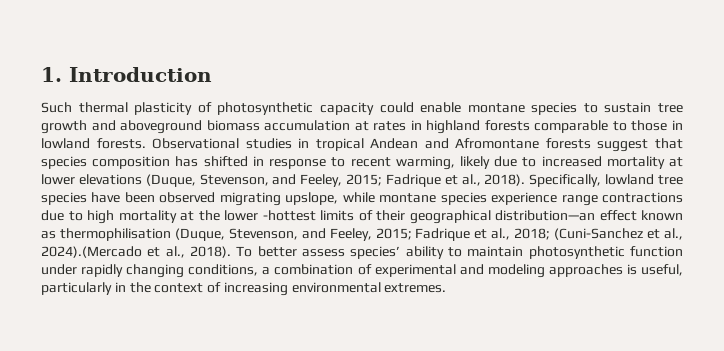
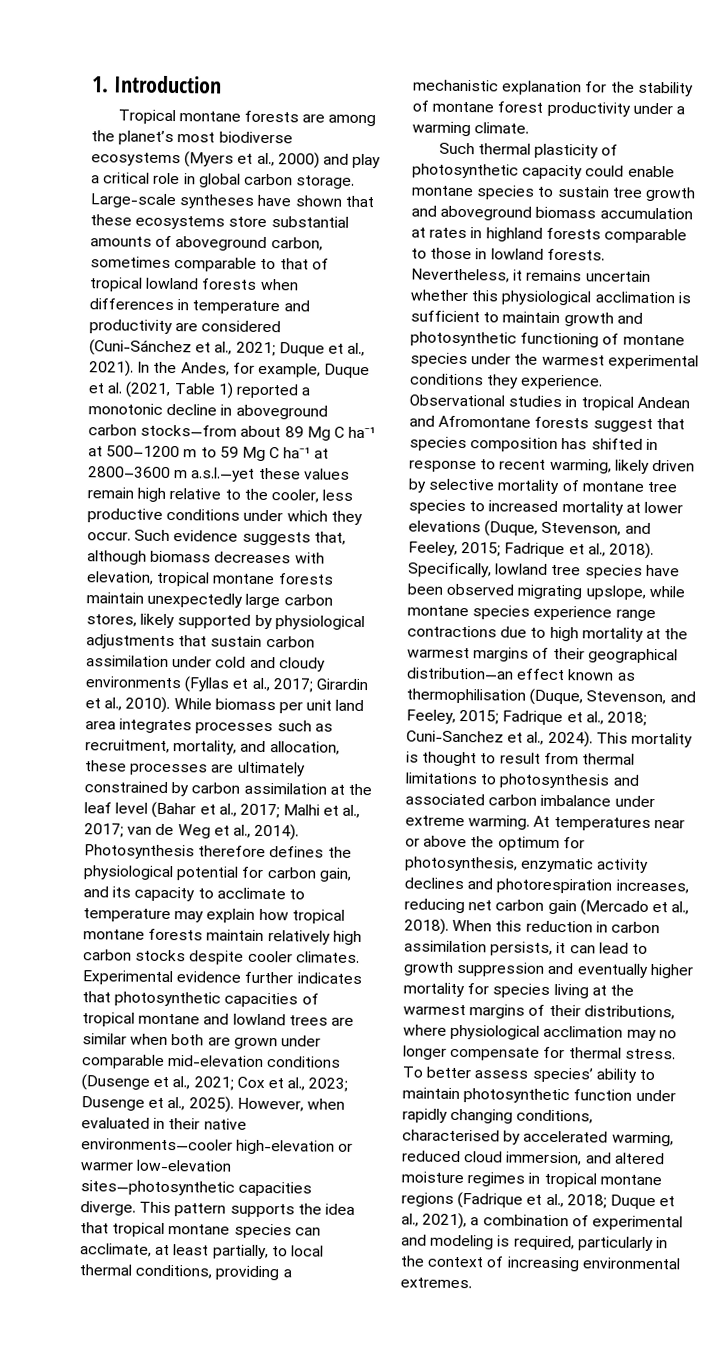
(212, 74) none -> [117,109,377,127] [91,130,293,146] [91,151,382,169] [91,172,356,189] [90,193,374,209] [90,214,349,230] [90,235,323,252] [90,256,329,272] [89,277,299,292] [89,298,310,315] [89,319,282,335] [89,339,366,357] [89,360,371,379] [88,381,311,399] [88,403,328,420] [88,424,377,441] [88,445,330,461] [88,466,350,482] [87,487,354,503] [87,508,363,525] [87,529,346,546] [87,550,325,565] [86,571,334,587] [86,592,333,609] [86,613,365,631] [86,634,315,650] [86,655,326,672] [85,676,368,693] [85,696,365,714] [85,718,333,735] [85,739,340,755] [85,760,306,777] [84,781,372,797] [84,801,361,819] [84,823,300,841] [84,844,352,860] [83,865,352,882] [83,886,305,902] [83,908,345,924] [83,928,362,946] [83,949,360,965] [82,970,362,986] [82,991,319,1008] [82,1012,354,1027] [82,1033,321,1050] [81,1054,342,1069] [81,1074,349,1092] [81,1096,345,1113] [81,1117,247,1130] [81,1138,354,1155] [80,1159,233,1172] [80,1180,313,1197] [80,1201,355,1218] [80,1222,321,1239] [80,1243,324,1260] [79,1264,292,1281] [413,79,694,97] [412,100,685,117] [412,121,530,137] // Tropical montane forests are among the planet’s most biodiverse ecosystems (Myers et al., 2000) and play a critical role in global carbon storage. Large-scale syntheses have shown that these ecosystems store substantial amounts of aboveground carbon, sometimes comparable to that of tropical lowland forests when differences in temperature and productivity are considered (Cuni-Sánchez et al., 2021; Duque et al., 2021). In the Andes, for example, Duque et al. (2021, Table 1) reported a monotonic decline in aboveground carbon stocks—from about 89 Mg C ha⁻¹ at 500–1200 m to 59 Mg C ha⁻¹ at 2800–3600 m a.s.l.—yet these values remain high relative to the cooler, less productive conditions under which they occur. Such evidence suggests that, although biomass decreases with elevation, tropical montane forests maintain unexpectedly large carbon stores, likely supported by physiological adjustments that sustain carbon assimilation under cold and cloudy environments (Fyllas et al., 2017; Girardin et al., 2010). While biomass per unit land area integrates processes such as recruitment, mortality, and allocation, these processes are ultimately constrained by carbon assimilation at the leaf level (Bahar et al., 2017; Malhi et al., 2017; van de Weg et al., 2014). Photosynthesis therefore defines the physiological potential for carbon gain, and its capacity to acclimate to temperature may explain how tropical montane forests maintain relatively high carbon stocks despite cooler climates. Experimental evidence further indicates that photosynthetic capacities of tropical montane and lowland trees are similar when both are grown under comparable mid-elevation conditions (Dusenge et al., 2021; Cox et al., 2023; Dusenge et al., 2025). However, when evaluated in their native environments—cooler high-elevation or warmer low-elevation sites—photosynthetic capacities diverge. This pattern supports the idea that tropical montane species can acclimate, at least partially, to local thermal conditions, providing a mechanistic explanation for the stability of montane forest productivity under a warming climate.
(146, 143) none -> [411,268,651,283] [410,289,691,306] [410,310,643,327] [410,331,685,348] [410,352,699,370] [410,373,604,390] Nevertheless, it remains uncertain whether this physiological acclimation is sufficient to maintain growth and photosynthetic functioning of montane species under the warmest experimental conditions they experience.
[494,156,518,167] due -> [651,459,695,472] [408,478,678,495] [408,499,466,515] driven by selective mortality of montane tree species
[224,210,354,221] lower -hottest limits -> [407,647,530,662] warmest margins
[554,228,683,240] [41,246,231,258] (Cuni-Sanchez et al., 2024).(Mercado et al., 2018). -> [406,730,693,748] [406,751,635,767] [405,772,639,789] [405,793,655,808] [405,815,685,831] [405,835,585,852] [404,856,650,873] [404,877,689,894] [404,898,690,916] [404,918,660,935] [404,940,648,956] [403,961,694,979] [403,982,634,999] [403,1004,675,1020] [403,1024,677,1042] [403,1045,676,1061] Cuni-Sanchez et al., 2024). This mortality is thought to result from thermal limitations to photosynthesis and associated carbon imbalance under extreme warming. At temperatures near or above the optimum for photosynthesis, enzymatic activity declines and photorespiration increases, reducing net carbon gain (Mercado et al., 2018). When this reduction in carbon assimilation persists, it can lead to growth suppression and eventually higher mortality for species living at the warmest margins of their distributions, where physiological acclimation may no longer compensate for thermal stress.
(259, 270) none -> [402,1129,674,1147] [402,1150,665,1166] [401,1171,662,1188] [401,1192,676,1210] [401,1212,468,1230] characterised by accelerated warming, reduced cloud immersion, and altered moisture regimes in tropical montane regions (Fadrique et al., 2018; Duque et al., 2021),
[548,264,683,277] approaches is useful, -> [497,1235,575,1251] is required,

